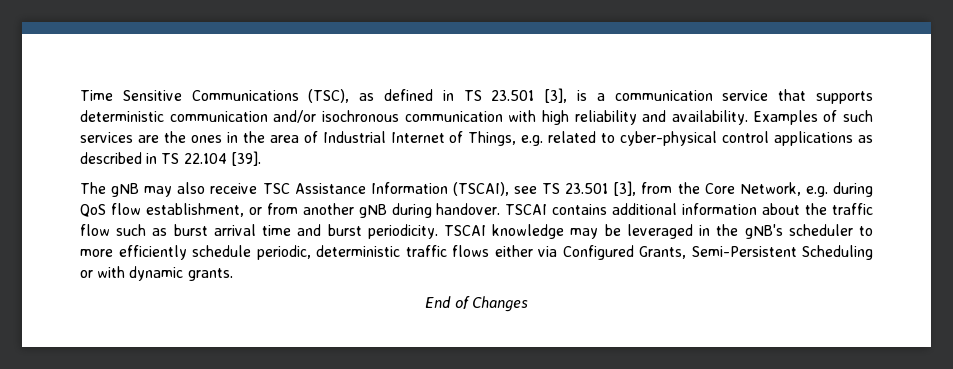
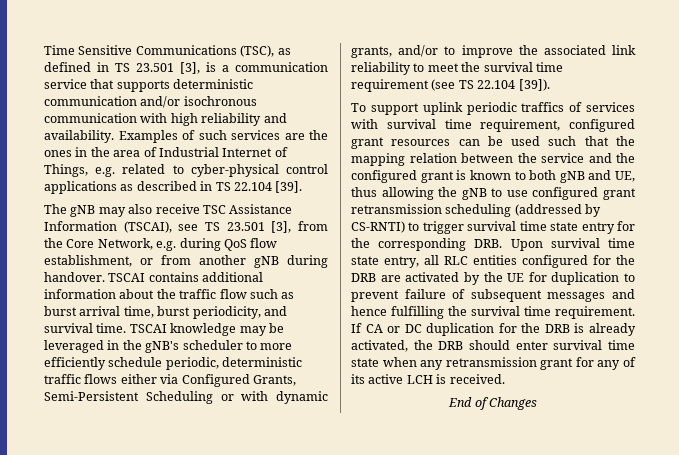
[262,224,438,239] time and burst periodicity. -> [123,306,287,319] [44,323,127,333] time, burst periodicity, and survival time.
[187,268,233,281] grants. -> [351,45,636,58] [351,62,563,75] [351,79,550,92] [351,102,635,115] [351,119,635,132] [351,136,635,149] [351,153,635,166] [351,170,635,183] [351,187,636,200] [351,204,602,217] [351,221,635,234] [351,238,635,251] [351,255,635,268] [351,272,635,285] [351,289,635,302] [351,306,635,319] [351,323,636,336] [351,340,635,352] [351,357,636,370] [351,374,505,384] grants, and/or to improve the associated link reliability to meet the survival time requirement (see TS 22.104 [39]). // To support uplink periodic traffics of services with survival time requirement, configured grant resources can be used such that the mapping relation between the service and the configured grant is known to both gNB and UE, thus allowing the gNB to use configured grant retransmission scheduling (addressed by CS-RNTI) to trigger survival time state entry for the corresponding DRB. Upon survival time state entry, all RLC entities configured for the DRB are activated by the UE for duplication to prevent failure of subsequent messages and hence fulfilling the survival time requirement. If CA or DC duplication for the DRB is already activated, the DRB should enter survival time state when any retransmission grant for any of its active LCH is received.

